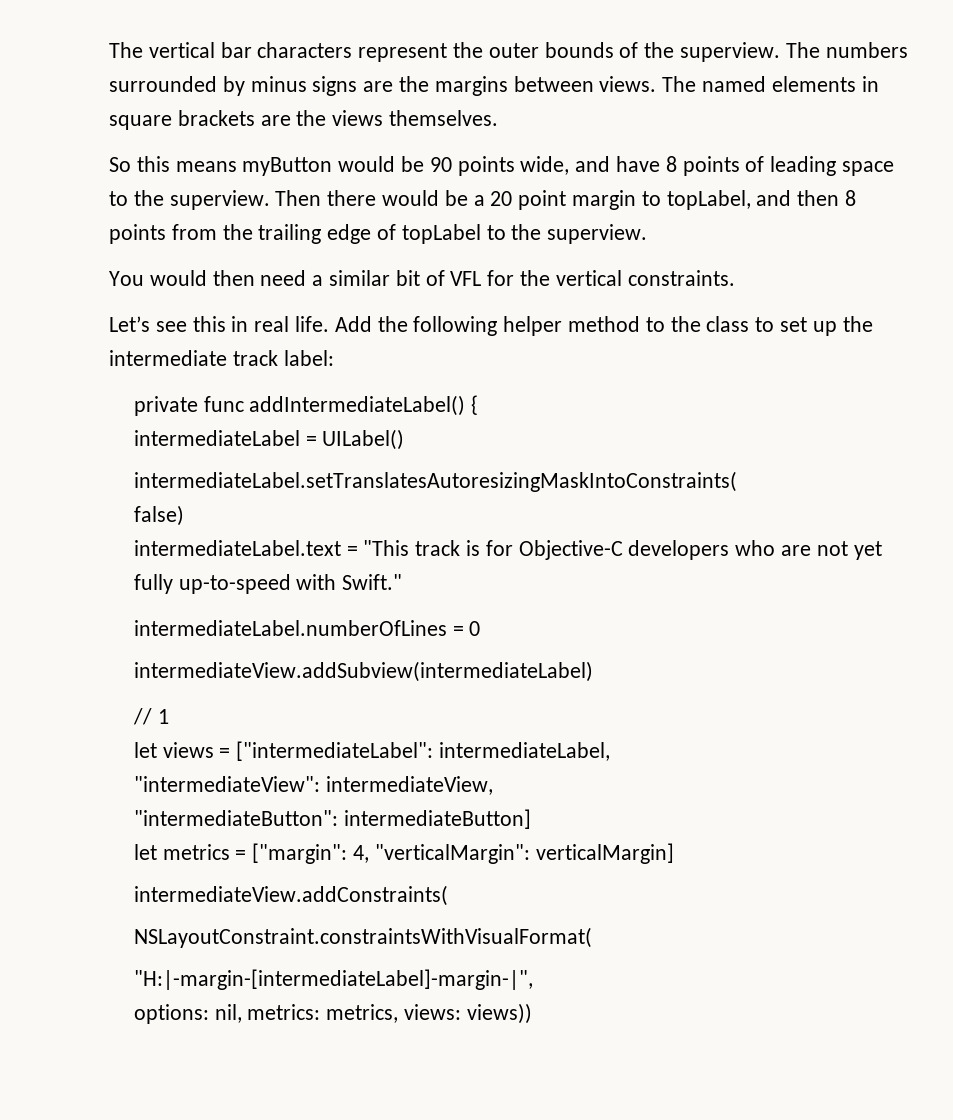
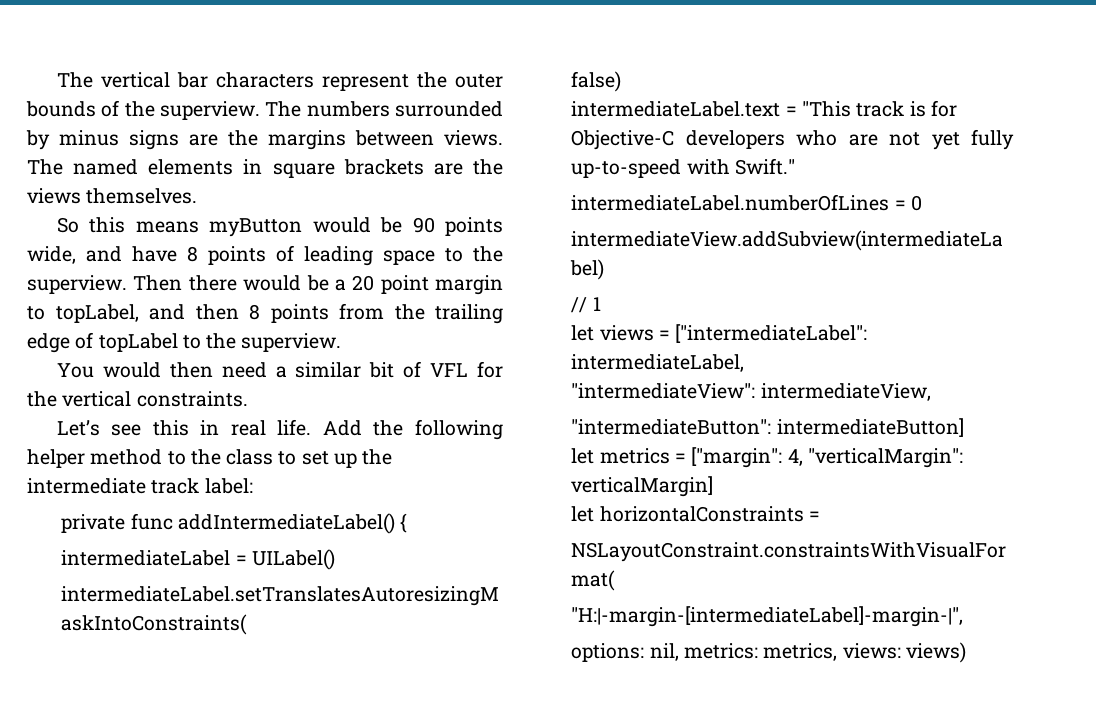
[133,885,448,906] intermediateView.addConstraints( -> [571,506,821,522] let horizontalConstraints =
[466,1003,532,1024] views)) -> [905,642,966,663] views)

